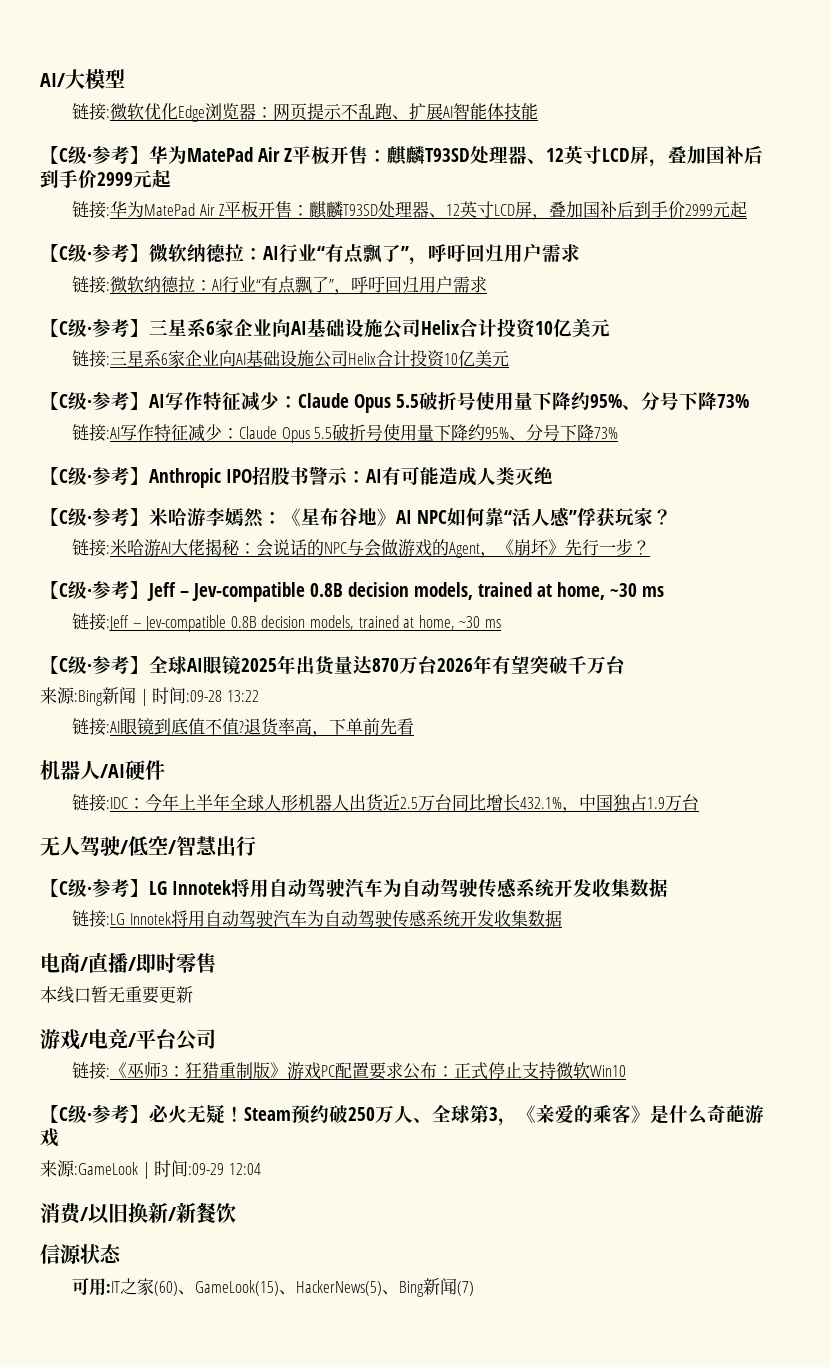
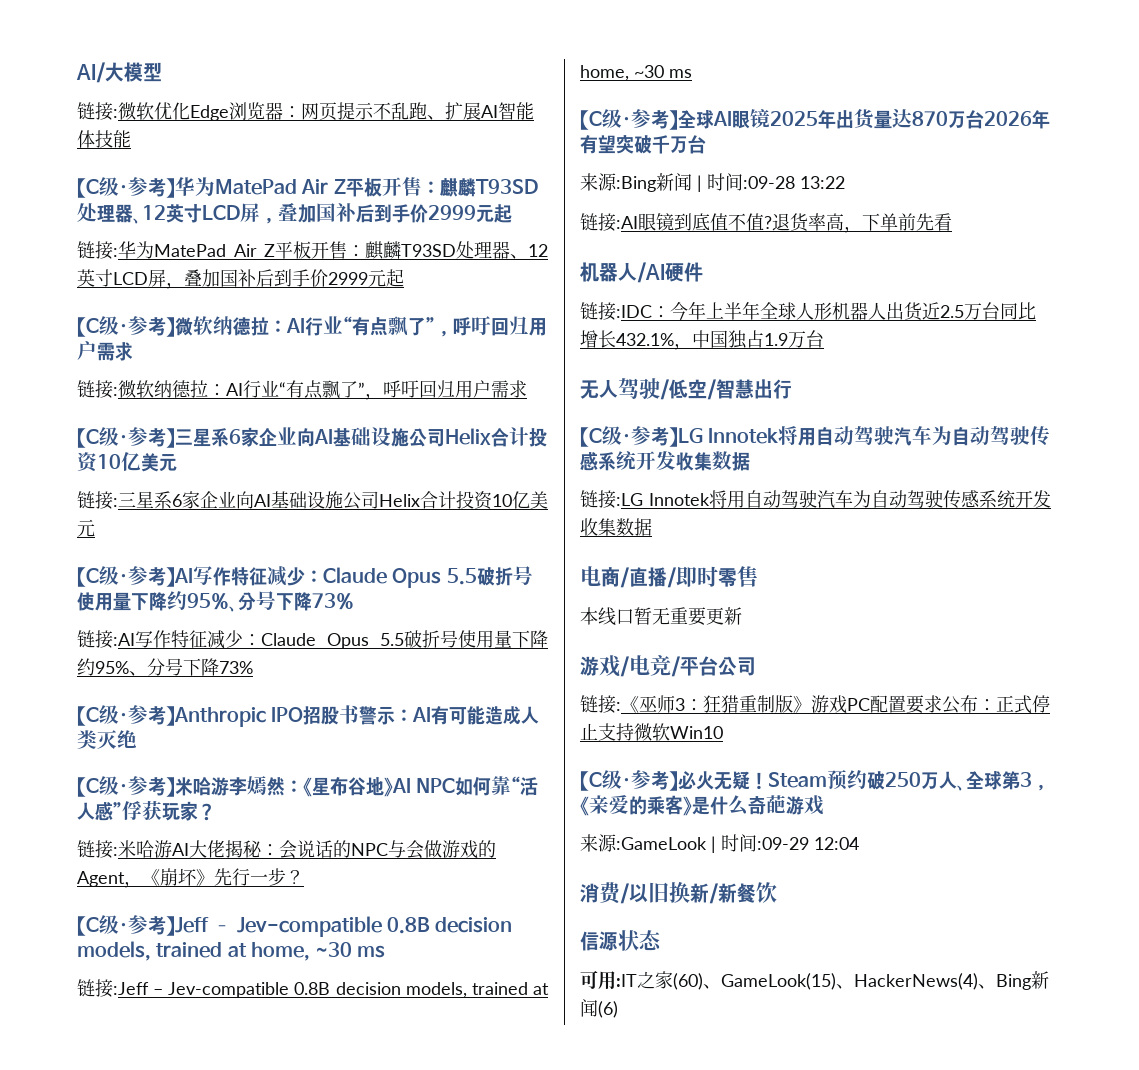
[296,1280,383,1296] HackerNews(5) -> [854,973,978,990] HackerNews(4)
[457,1281,475,1296] (7) -> [598,1001,618,1018] (6)

